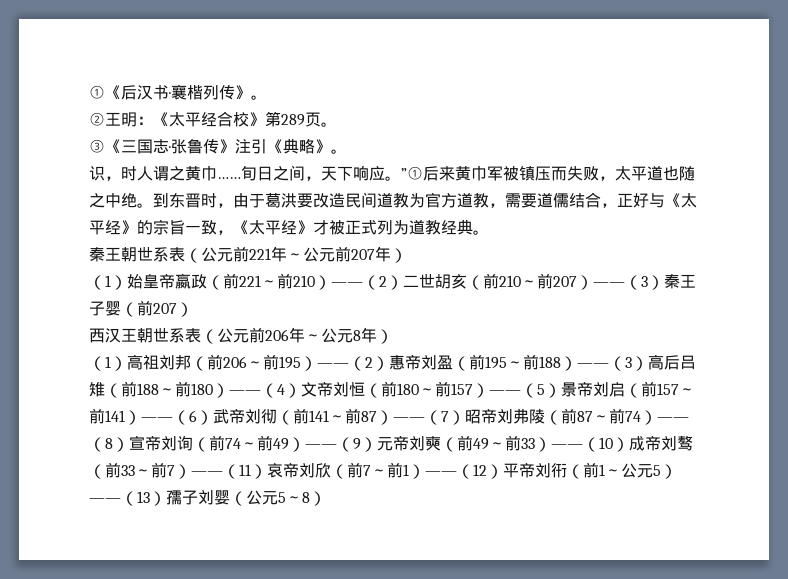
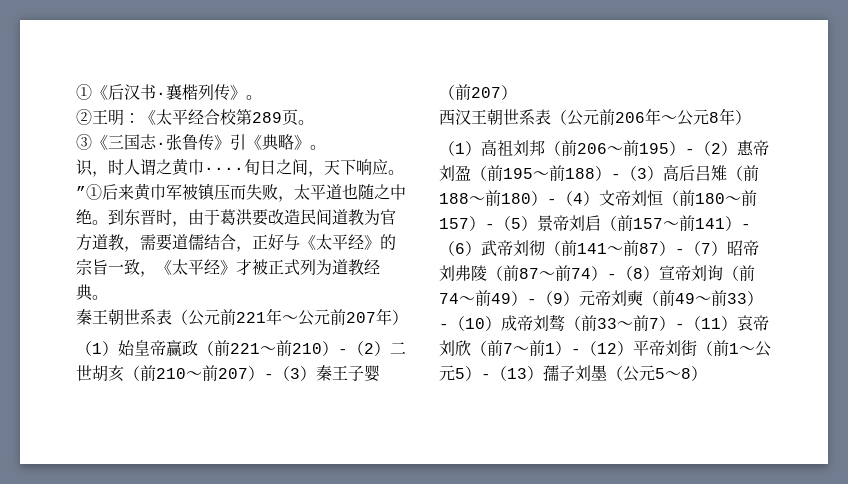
[249,112,265,127] 》 -> (237, 117) none
[235,139,251,154] 注 -> (230, 142) none
[217,177,241,179] …… -> [204,167,244,173] ····
[175,273,191,289] 嬴 -> [166,340,182,357] 赢
[331,282,363,287] —— -> [338,349,348,354] -
[593,282,625,287] —— -> [264,374,274,379] -
[317,363,349,368] —— -> [685,149,695,154] -
[577,363,609,368] —— -> [611,174,621,179] -
[229,390,261,395] —— -> [547,199,557,204] -
[489,390,521,395] —— -> [485,224,495,229] -
[141,417,173,422] —— -> [741,224,751,229] -
[393,417,425,422] —— -> [675,249,685,254] -
[657,417,689,422] —— -> [607,274,617,279] -
[305,444,337,449] —— -> [527,299,537,304] -
[551,444,583,449] —— -> [439,324,449,329] -
[191,471,223,476] —— -> [675,324,685,329] -
[425,471,457,476] —— -> [571,349,581,354] -
[551,463,567,478] 衎 -> [681,340,697,356] 街
[89,498,121,503] —— -> [481,374,491,379] -
[214,490,230,505] 婴 -> [591,365,607,381] 墨

